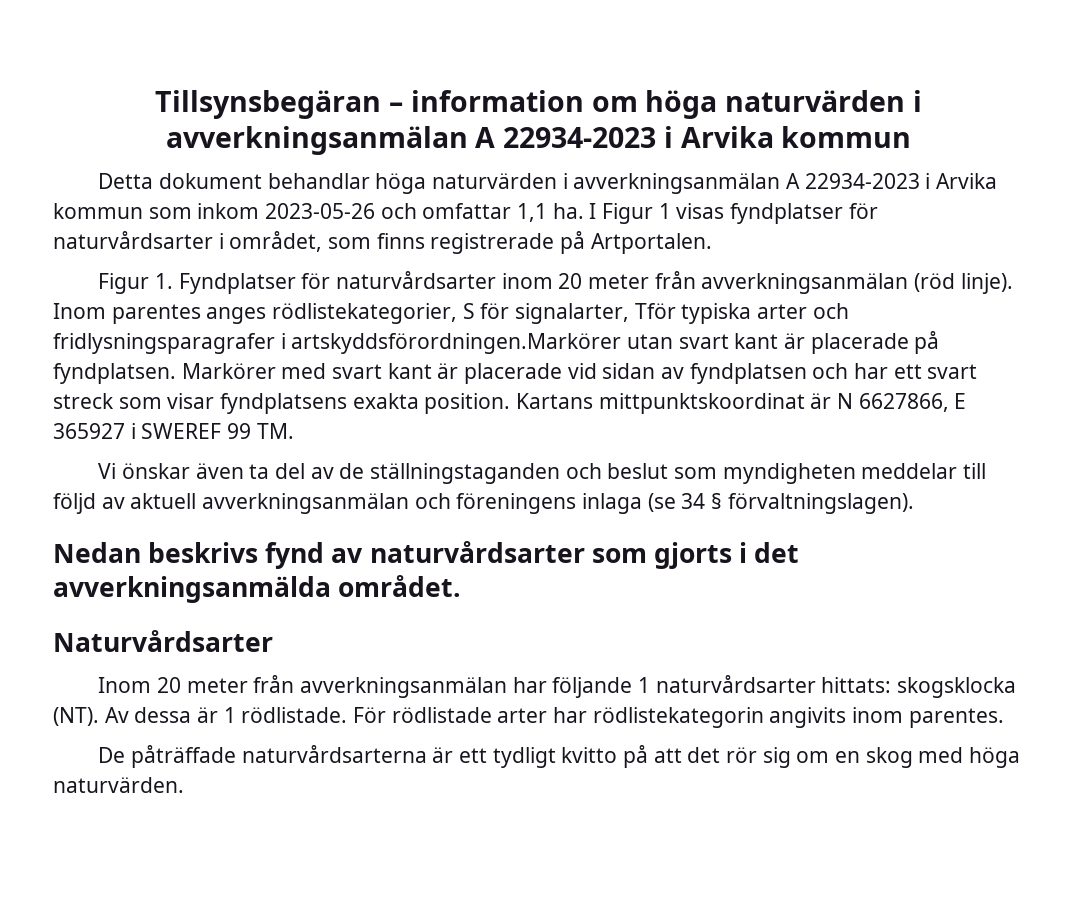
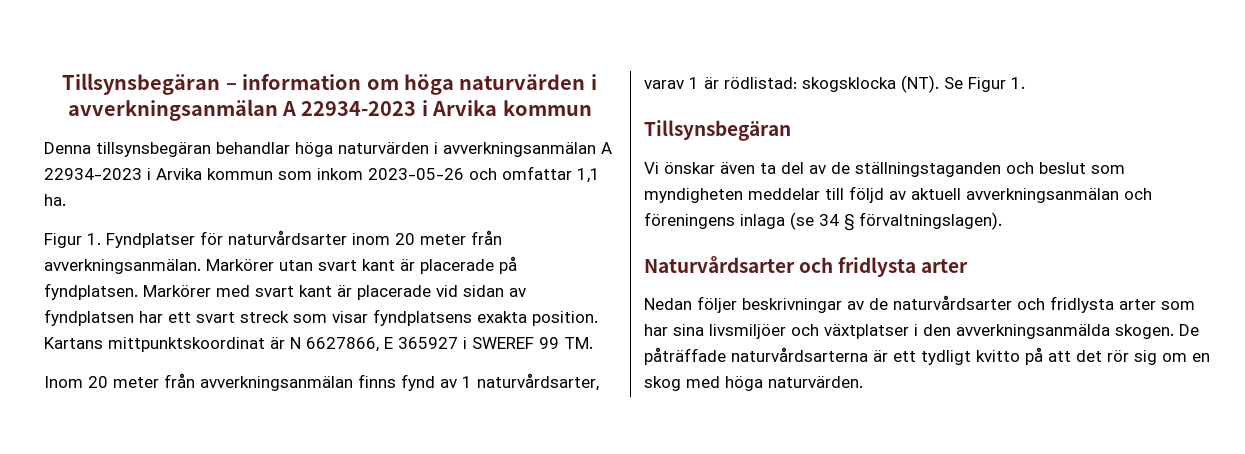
[98,173,263,189] Detta dokument -> [44,142,211,157] Denna tillsynsbegäran
[589,203,878,224] [53,231,712,254] I Figur 1 visas fyndplatser för naturvårdsarter i området, som finns registrerade på Artportalen. -> (66, 200) none
[701,273,1013,294] [53,303,849,324] [53,333,622,354] avverkningsanmälan (röd linje). Inom parentes anges rödlistekategorier, S för signalarter, Tför typiska arter och fridlysningsparagrafer i artskyddsförordningen.Markörer -> [44,259,274,274] avverkningsanmälan. Markörer
[812,363,849,379] och -> (134, 317) none
(294, 431) none -> [44,373,599,391] [644,75,1025,93] [644,120,791,141] // Inom 20 meter från avverkningsanmälan finns fynd av 1 naturvårdsarter, varav 1 är rödlistad: skogsklocka (NT). Se Figur 1. // Tillsynsbegäran
[53,541,800,569] [53,575,462,603] [53,630,273,652] [98,675,1017,698] [53,707,1004,728] Nedan beskrivs fynd av naturvårdsarter som gjorts i det avverkningsanmälda området. // Naturvårdsarter // Inom 20 meter från avverkningsanmälan har följande 1 naturvårdsarter hittats: skogsklocka (NT). Av dessa är 1 rödlistade. För rödlistade arter har rödlistekategorin angivits inom parentes. // -> [644,256,969,277] [644,295,1195,313] [644,324,1174,339] Naturvårdsarter och fridlysta arter // Nedan följer beskrivningar av de naturvårdsarter och fridlysta arter som har sina livsmiljöer och växtplatser i den avverkningsanmälda skogen.

